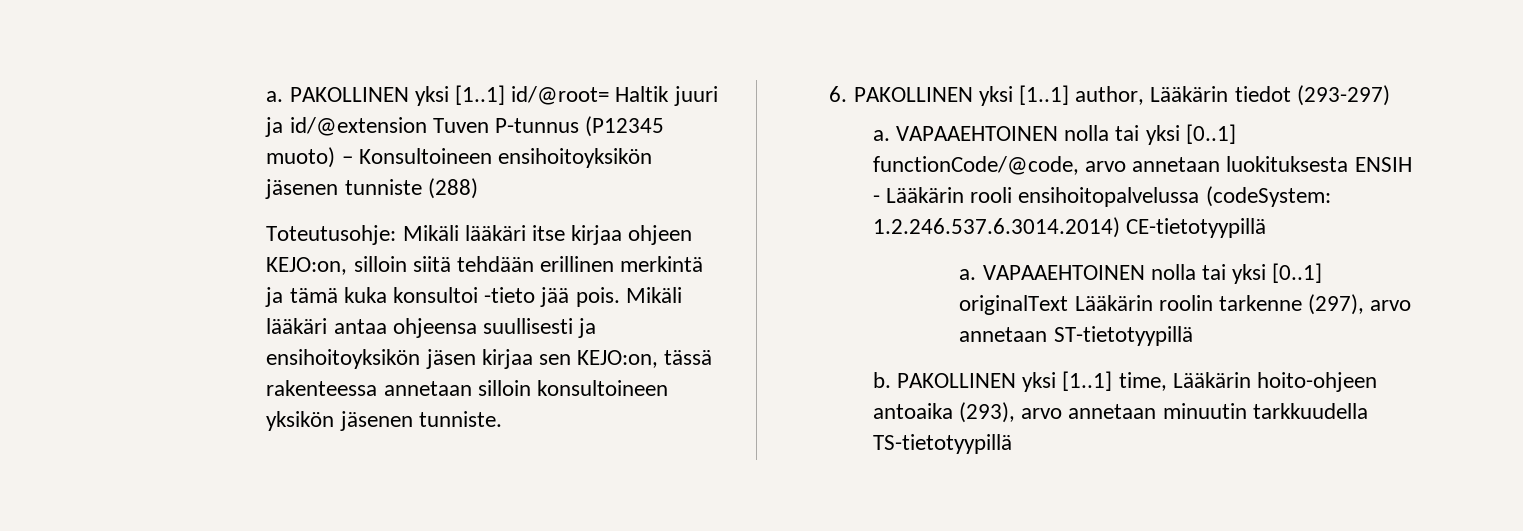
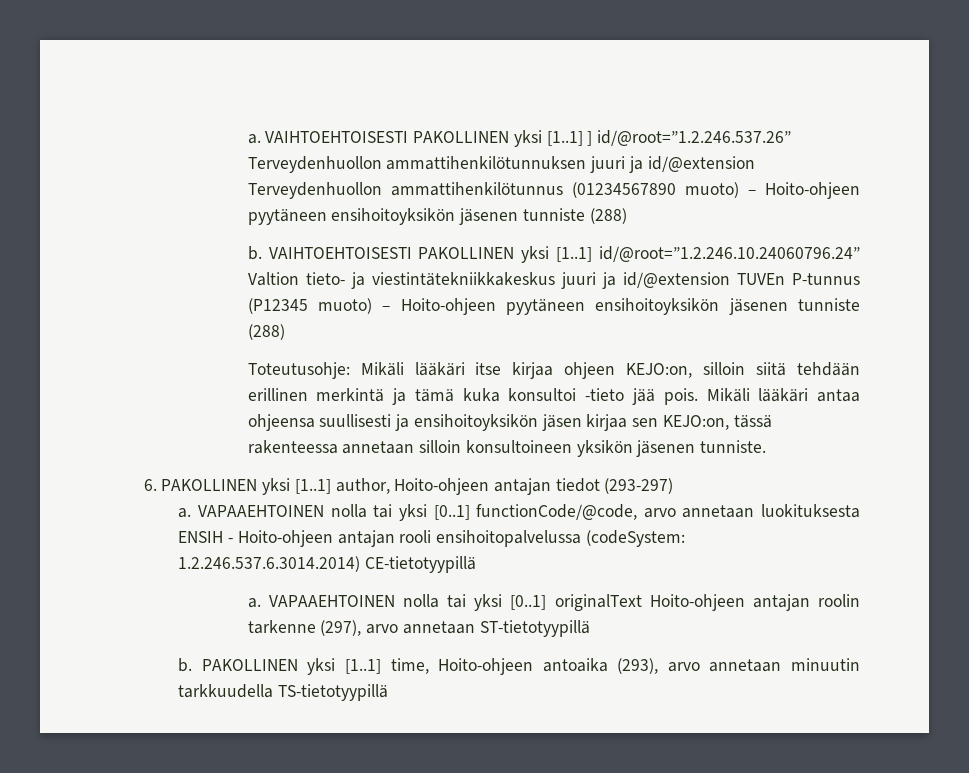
[266,85,718,106] [265,117,489,137] a. PAKOLLINEN yksi [1..1] id/@root= Haltik juuri ja id/@extension Tuven -> [247,130,792,147] [247,156,755,173] [247,182,860,199] [247,208,627,225] [247,246,860,263] [247,272,785,289] a. VAIHTOEHTOISESTI PAKOLLINEN yksi [1..1] ] id/@root=”1.2.246.537.26” Terveydenhuollon ammattihenkilötunnuksen juuri ja id/@extension Terveydenhuollon ammattihenkilötunnus (01234567890 muoto) – Hoito-ohjeen pyytäneen ensihoitoyksikön jäsenen tunniste (288) // b. VAIHTOEHTOISESTI PAKOLLINEN yksi [1..1] id/@root=”1.2.246.10.24060796.24” Valtion tieto- ja viestintätekniikkakeskus juuri ja id/@extension TUVEn
[358,148,492,164] Konsultoineen -> [400,298,586,315] Hoito-ohjeen pyytäneen
[1150,86,1229,102] Lääkärin -> [394,478,552,495] Hoito-ohjeen antajan
[885,187,964,203] Lääkärin -> [237,530,395,547] Hoito-ohjeen antajan
[1074,295,1153,311] Lääkärin -> [649,594,810,611] Hoito-ohjeen antajan
[1172,372,1377,392] Lääkärin hoito-ohjeen -> [438,658,534,675] Hoito-ohjeen

